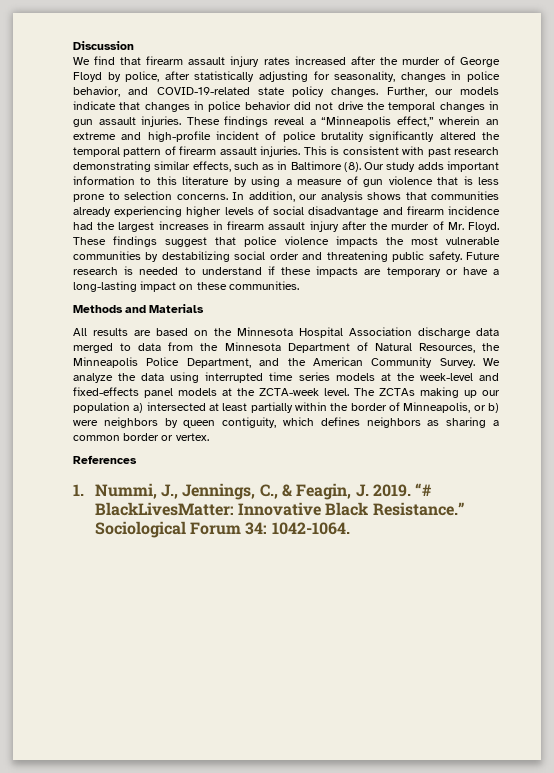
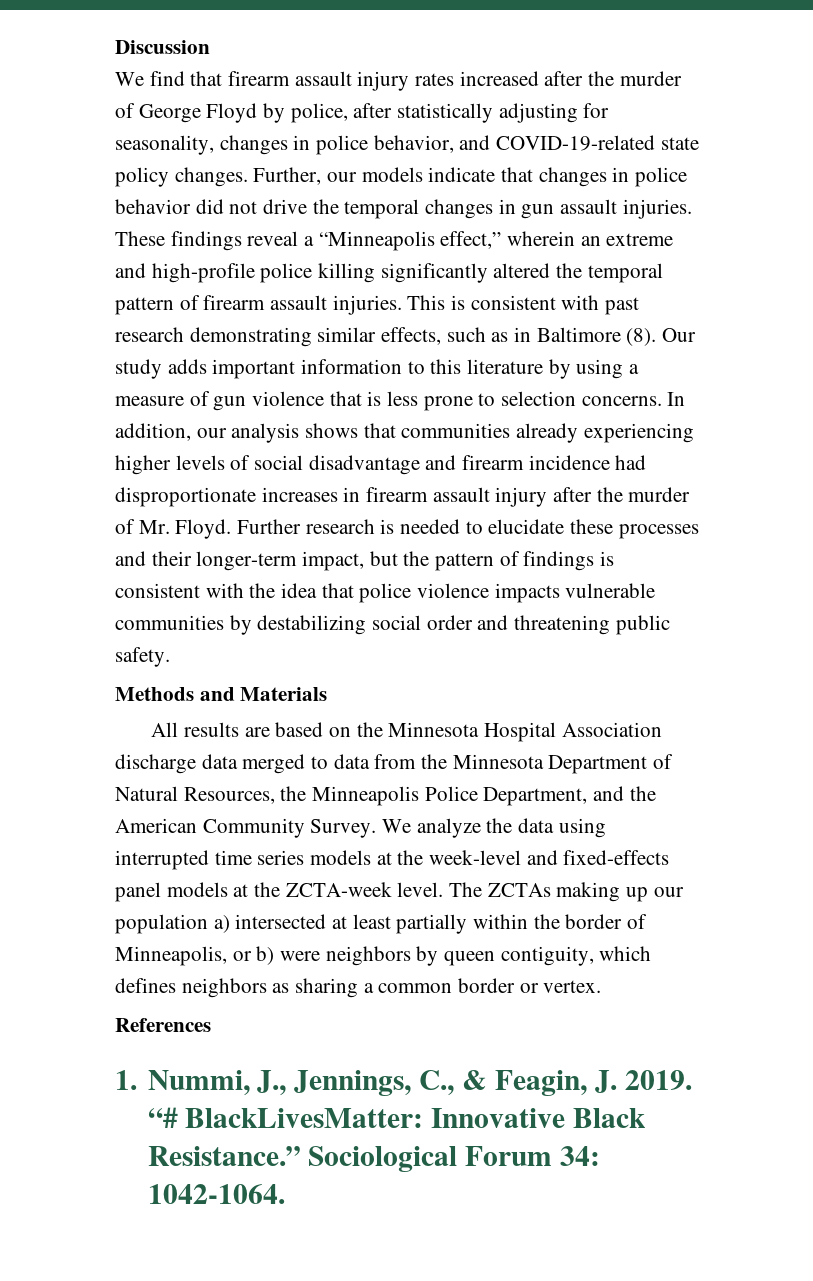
[216,131,364,142] incident of police brutality -> [260,263,376,283] police killing
[97,222,155,232] the largest -> [115,487,256,507] disproportionate
[73,236,208,247] These findings suggest -> [237,519,699,539] [115,551,615,571] [115,583,318,598] Further research is needed to elucidate these processes and their longer-term impact, but the pattern of findings is consistent with the idea
[385,237,438,245] the most -> (560, 593) none
[466,252,500,260] [73,266,500,277] [73,281,299,292] Future research is needed to understand if these impacts are temporary or have a long-lasting impact on these communities. -> (170, 657) none

